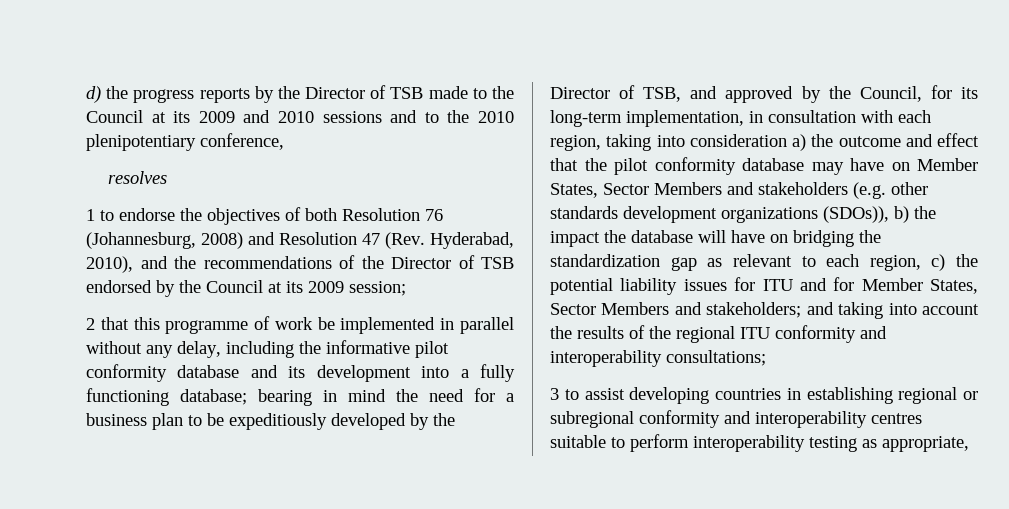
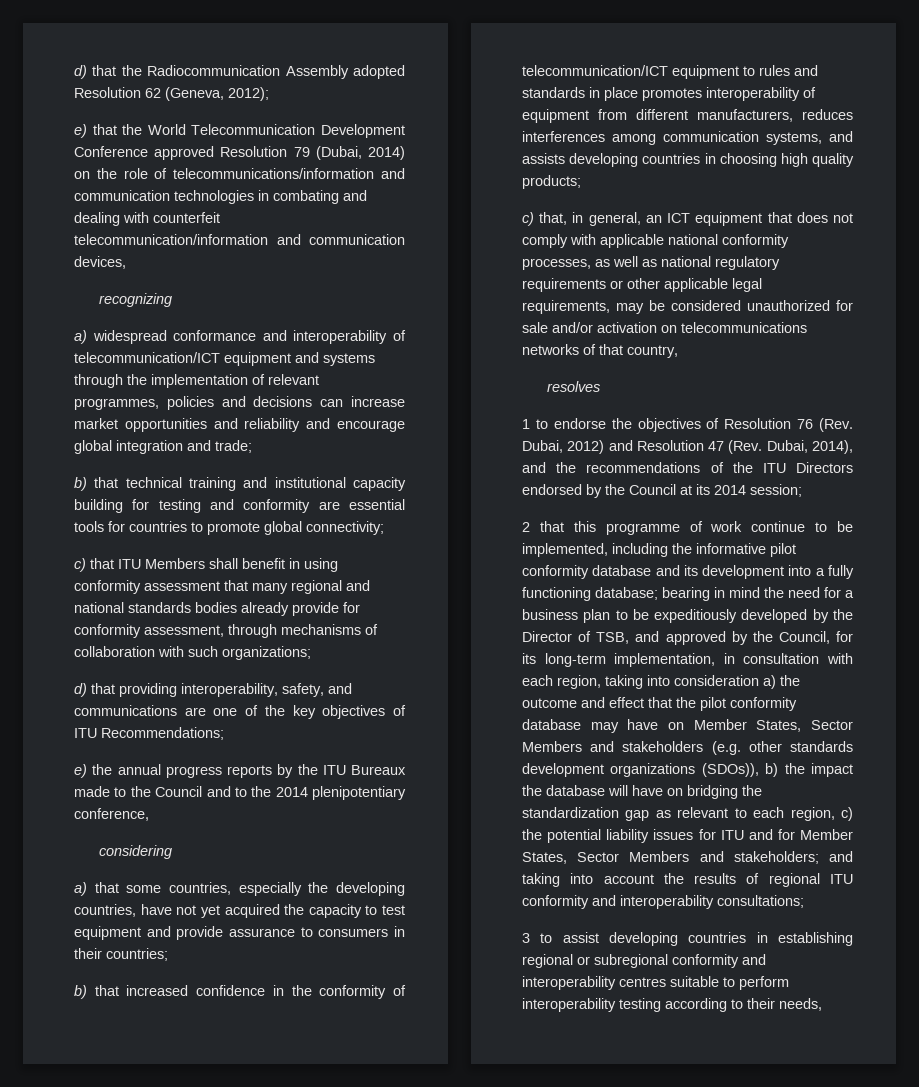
[86,86,129,103] d) the -> [74,65,405,79] [74,87,269,101] [74,124,405,138] [74,146,405,160] [74,168,405,179] [74,190,367,204] [74,212,220,226] [74,234,405,245] [74,256,126,269] [99,293,173,307] [74,330,406,344] [74,352,375,366] [74,374,319,388] [74,396,406,410] [74,418,406,432] [74,440,252,454] [74,477,406,491] [74,499,405,513] [74,521,384,535] [74,558,338,572] [74,580,370,594] [74,602,360,616] [74,624,378,638] [74,646,311,660] [74,683,352,697] [74,705,407,719] [74,727,224,740] [74,764,161,778] d) that the Radiocommunication Assembly adopted Resolution 62 (Geneva, 2012); // e) that the World Telecommunication Development Conference approved Resolution 79 (Dubai, 2014) on the role of telecommunications/information and communication technologies in combating and dealing with counterfeit telecommunication/information and communication devices, // recognizing // a) widespread conformance and interoperability of telecommunication/ICT equipment and systems through the implementation of relevant programmes, policies and decisions can increase market opportunities and reliability and encourage global integration and trade; // b) that technical training and institutional capacity building for testing and conformity are essential tools for countries to promote global connectivity; // c) that ITU Members shall benefit in using conformity assessment that many regional and national standards bodies already provide for conformity assessment, through mechanisms of collaboration with such organizations; // d) that providing interoperability, safety, and communications are one of the key objectives of ITU Recommendations; // e) the annual
[305,85,424,99] Director of TSB -> [322,765,406,775] ITU Bureaux
[151,110,382,123] at its 2009 and 2010 sessions -> (203, 791) none
[478,111,514,123] 2010 -> [275,787,308,797] 2014
(284, 141) none -> [99,845,173,859] [74,882,405,896] [74,904,405,918] [74,926,405,940] [74,948,168,961] [74,985,407,999] [522,65,818,79] [522,87,816,101] [522,109,853,123] [522,131,853,145] [522,153,854,167] [522,175,581,189] [522,212,853,226] [522,234,789,248] [522,256,780,270] [522,278,762,292] [522,300,853,314] [522,322,807,333] [522,344,678,358] // considering // a) that some countries, especially the developing countries, have not yet acquired the capacity to test equipment and provide assurance to consumers in their countries; // b) that increased confidence in the conformity of telecommunication/ICT equipment to rules and standards in place promotes interoperability of equipment from different manufacturers, reduces interferences among communication systems, and assists developing countries in choosing high quality products; // c) that, in general, an ICT equipment that does not comply with applicable national conformity processes, as well as national regulatory requirements or other applicable legal requirements, may be considered unauthorized for sale and/or activation on telecommunications networks of that country,
[305,208,337,221] both -> (720, 423) none
[86,232,243,249] (Johannesburg, 2008) -> [819,418,853,432] [522,440,605,454] (Rev. Dubai, 2012)
[430,232,514,249] [86,256,133,273] Hyderabad, 2010), -> [766,440,853,454] Dubai, 2014),
[391,255,514,269] Director of TSB -> [762,462,853,473] ITU Directors
[308,281,344,293] 2009 -> [714,485,746,495] 2014
[317,317,514,334] [86,341,221,358] be implemented in parallel without any delay, -> [751,521,853,532] [522,543,608,557] continue to be implemented,
[649,326,671,339] the -> (760, 878) none
[862,436,969,452] as appropriate, -> [665,998,822,1012] according to their needs,

